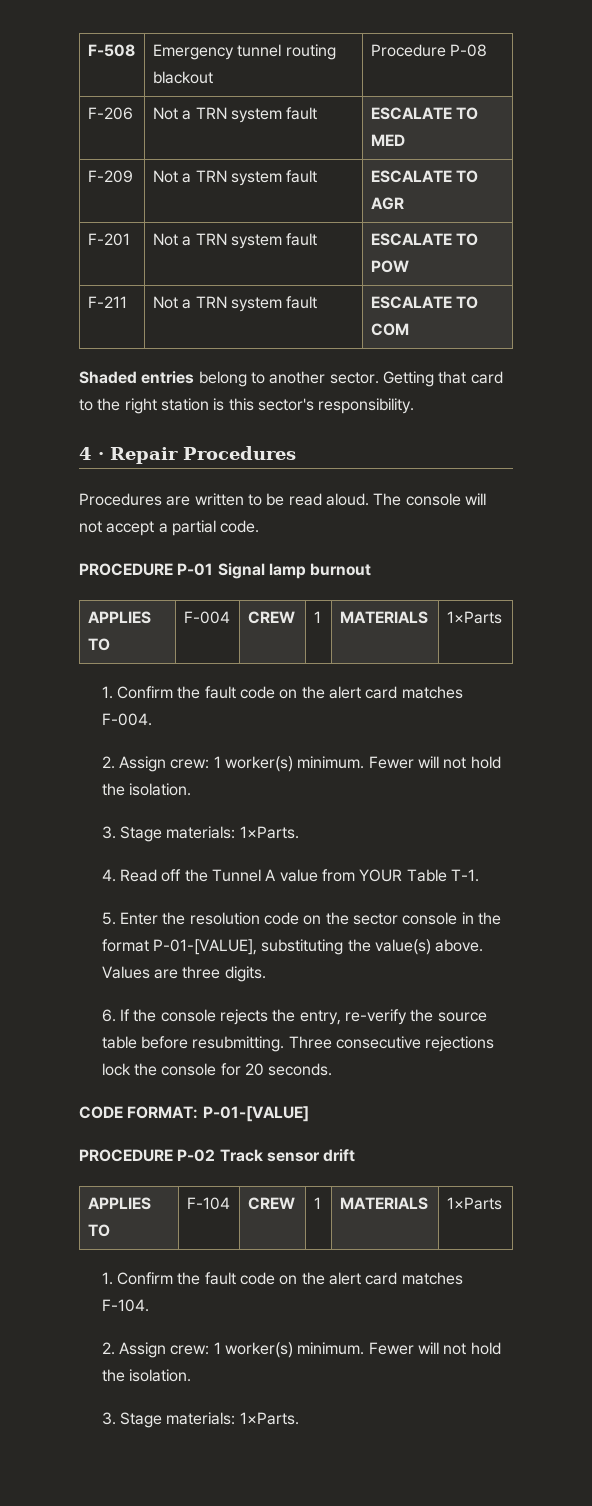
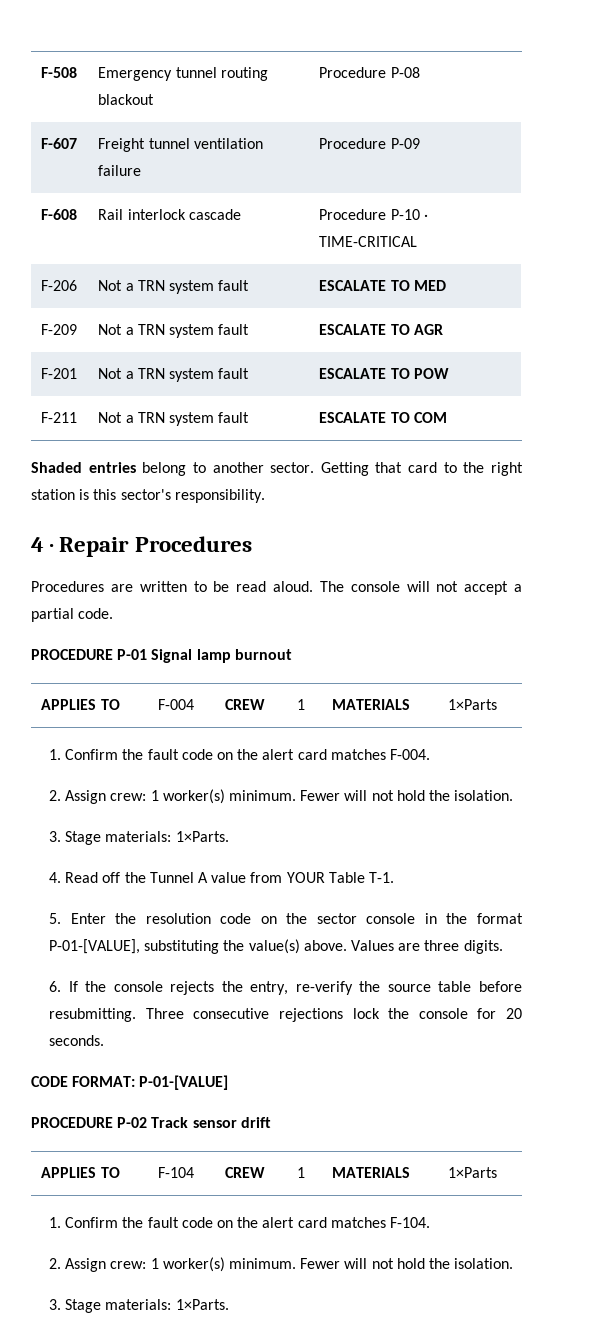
(488, 50) none -> [41,138,78,149] [98,138,263,152] [98,165,142,176] [319,138,420,149] [41,209,78,220] [98,209,241,220] [319,209,428,220] [319,236,418,247] // F-607 | Freight tunnel ventilation failure | Procedure P-09 // F-608 | Rail interlock cascade | Procedure P-10 · TIME-CRITICAL

